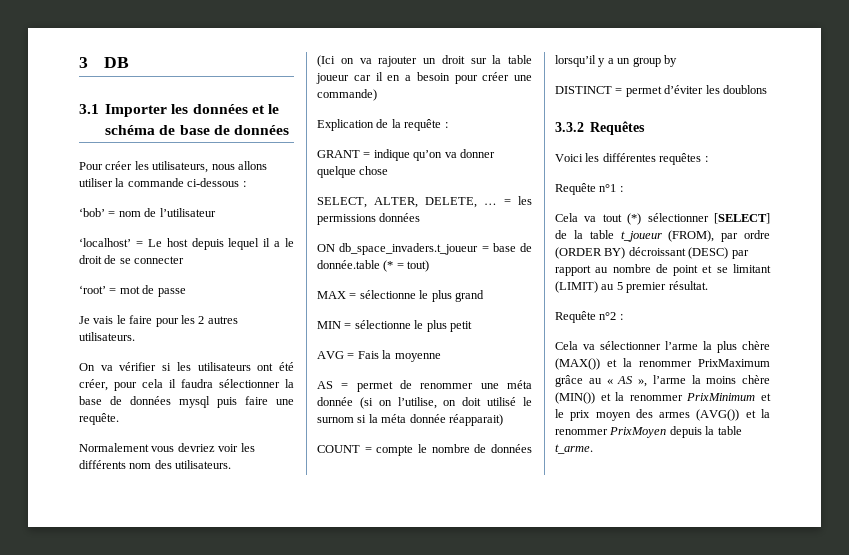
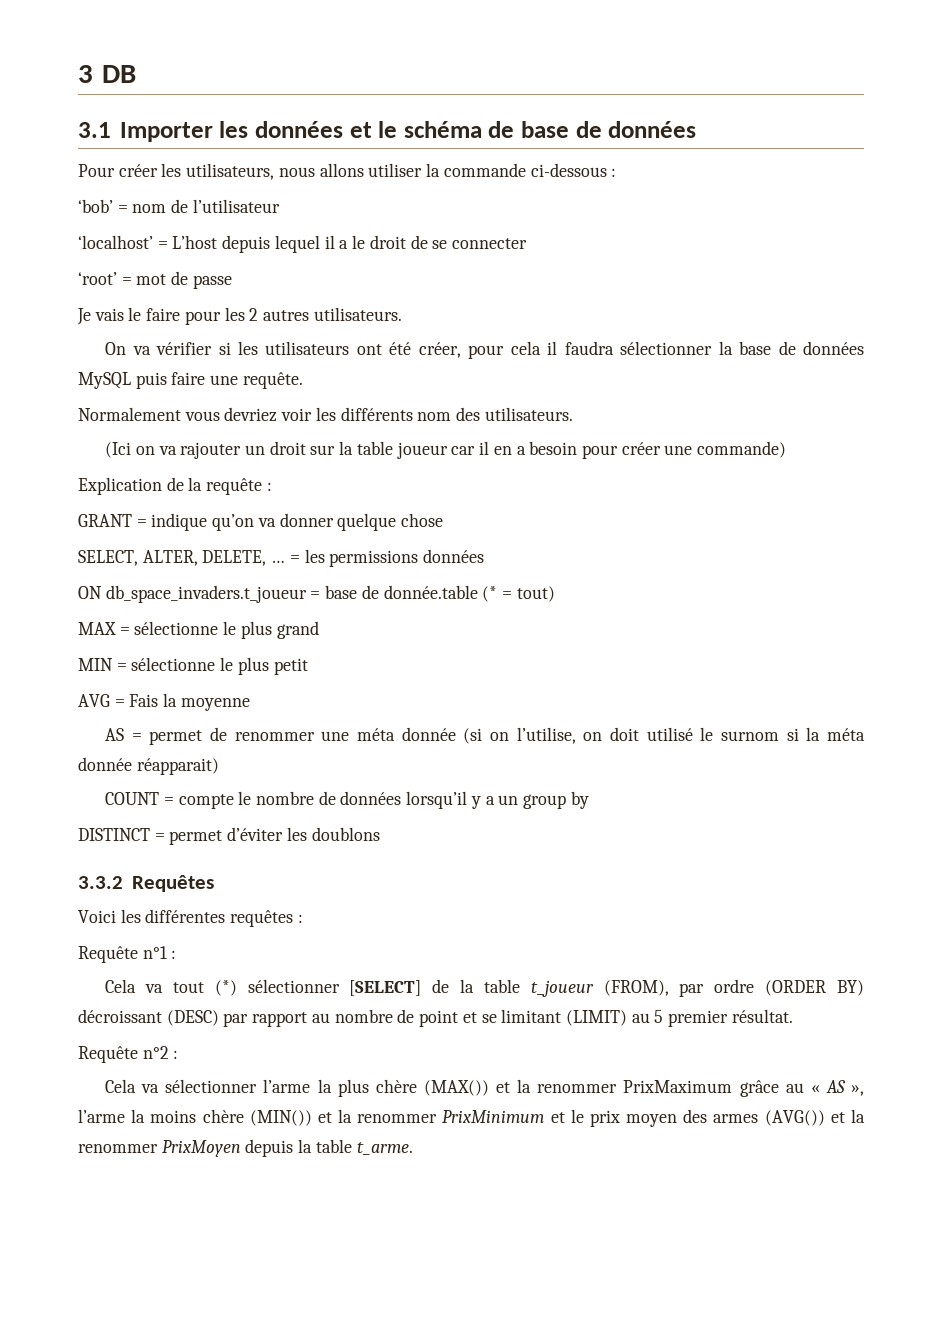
[147,238,188,247] Le host -> [172,235,218,249] L’host
[179,396,210,408] mysql -> [78,372,131,389] MySQL

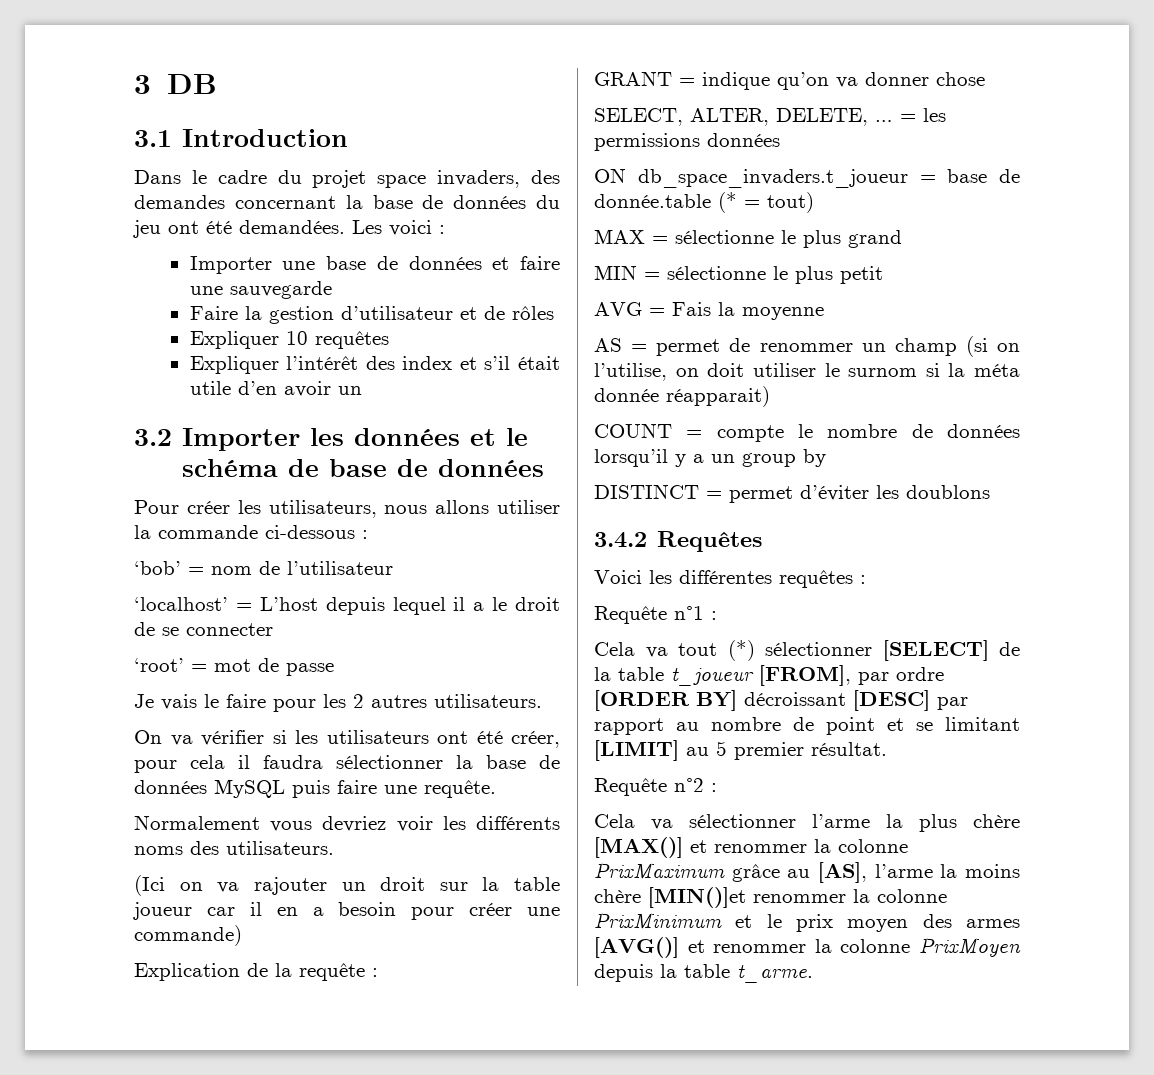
(111, 130) none -> [182,129,349,147] [134,170,560,188] [134,195,560,209] [133,220,445,238] [189,256,560,274] [189,281,332,299] [189,306,554,324] [189,331,389,349] [189,356,560,374] [189,381,362,397] [134,429,172,446] Introduction // Dans le cadre du projet space invaders, des demandes concernant la base de données du jeu ont été demandées. Les voici : // Importer une base de données et faire une sauvegarde // Faire la gestion d’utilisateur et de rôles // Expliquer 10 requêtes // Expliquer l’intérêt des index et s’il était utile d’en avoir un // 3.2
[417,412,452,421] nom -> [134,846,183,855] noms
[337,513,397,531] quelque -> (929, 79) none
[321,727,456,741] une méta donnée -> [861,338,957,356] un champ
[646,727,693,741] utilisé -> [752,363,816,377] utiliser
[78,876,123,889] 3.3.2 -> [594,532,647,548] 3.4.2
[603,980,669,996] (FROM), -> [759,665,851,686] [FROM],
[765,980,864,996] [78,1009,219,1026] (ORDER BY) décroissant (DESC) -> [594,690,930,711] [ORDER BY] décroissant [DESC]
[565,1010,627,1026] (LIMIT) -> [594,740,679,761] [LIMIT]
[423,1079,864,1097] [78,1109,438,1126] (MAX()) et la renommer PrixMaximum grâce au « AS », l’arme la moins chère (MIN()) et la renommer -> [594,837,908,858] [594,862,1020,883] [594,887,947,908] [MAX()] et renommer la colonne PrixMaximum grâce au [AS], l’arme la moins chère [MIN()]et renommer la colonne
[764,1109,865,1126] [78,1144,158,1153] (AVG()) et la renommer -> [594,937,911,958] [AVG()] et renommer la colonne

